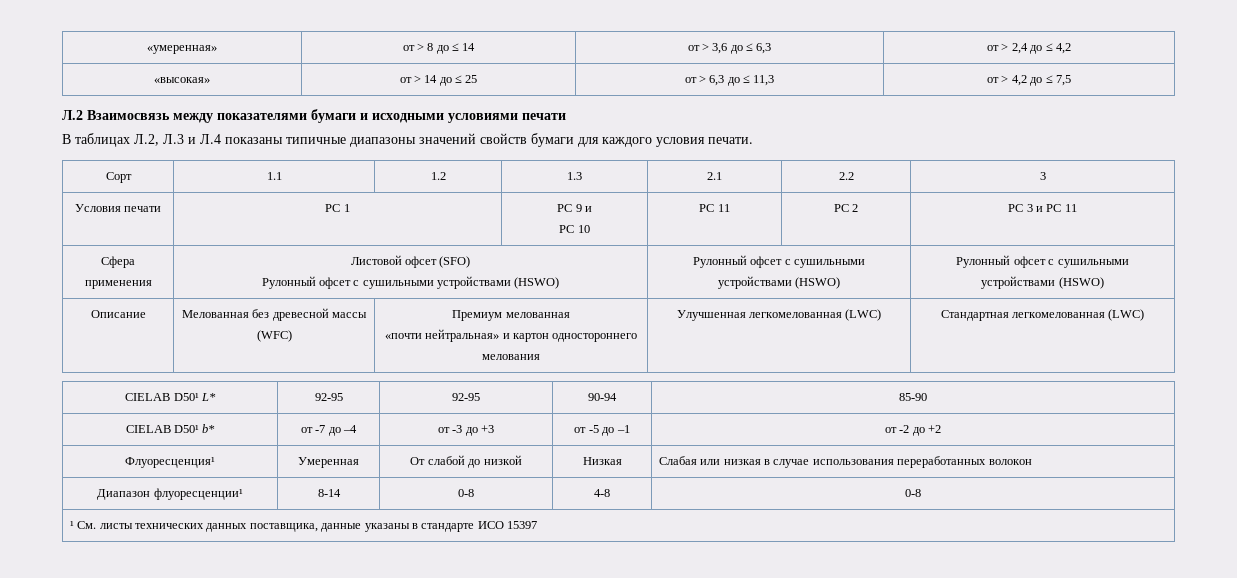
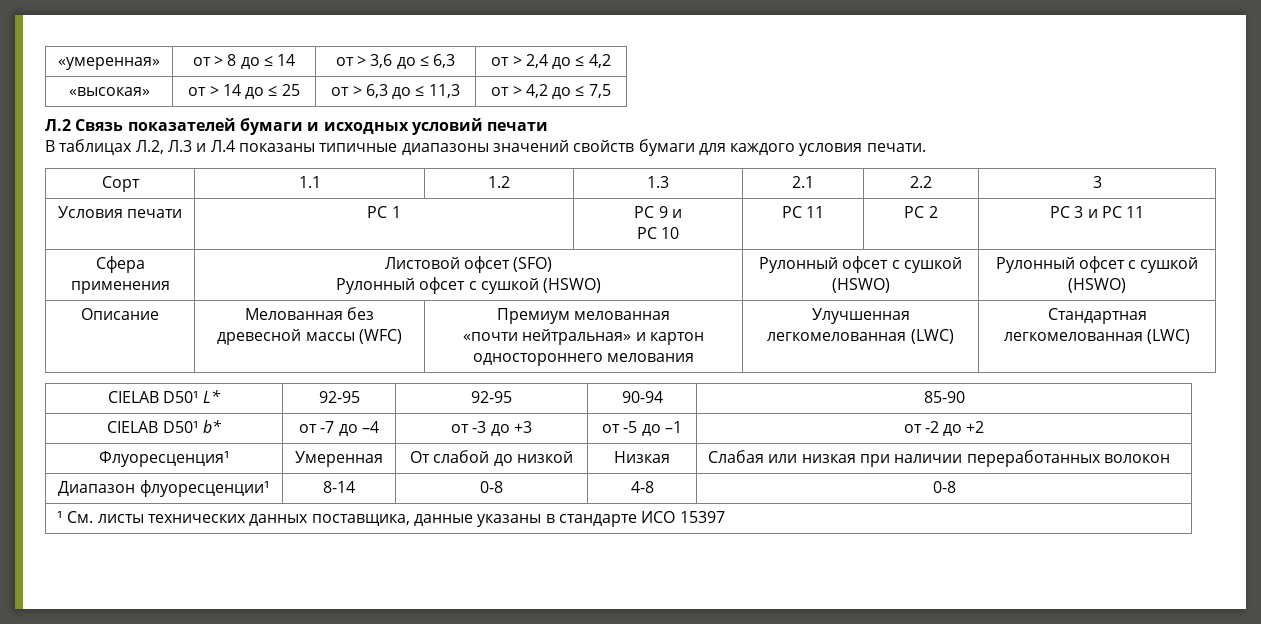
[87,109,518,123] Взаимосвязь между показателями бумаги и исходными условиями -> [75,118,483,135] Связь показателей бумаги и исходных условий
[362,276,560,289] [692,255,866,268] [717,276,841,289] [956,255,1129,268] [981,276,1056,289] сушильными устройствами (HSWO) | Рулонный офсет с сушильными устройствами (HSWO) | Рулонный офсет с сушильными устройствами -> [480,278,602,294] [759,256,962,273] [831,278,890,293] [995,256,1199,273] сушкой (HSWO) | Рулонный офсет с сушкой (HSWO) | Рулонный офсет с сушкой
[764,459,894,468] в случае использования -> [860,454,963,467] при наличии

